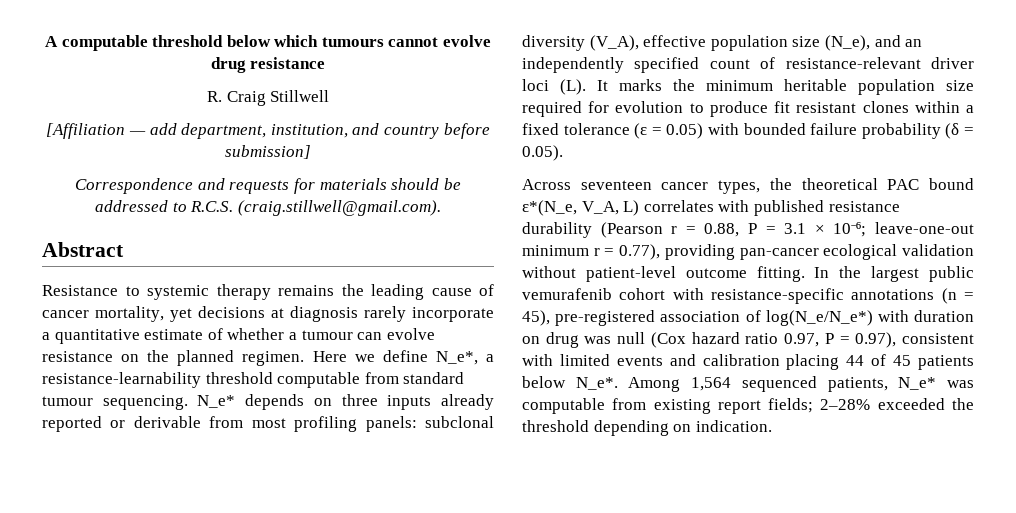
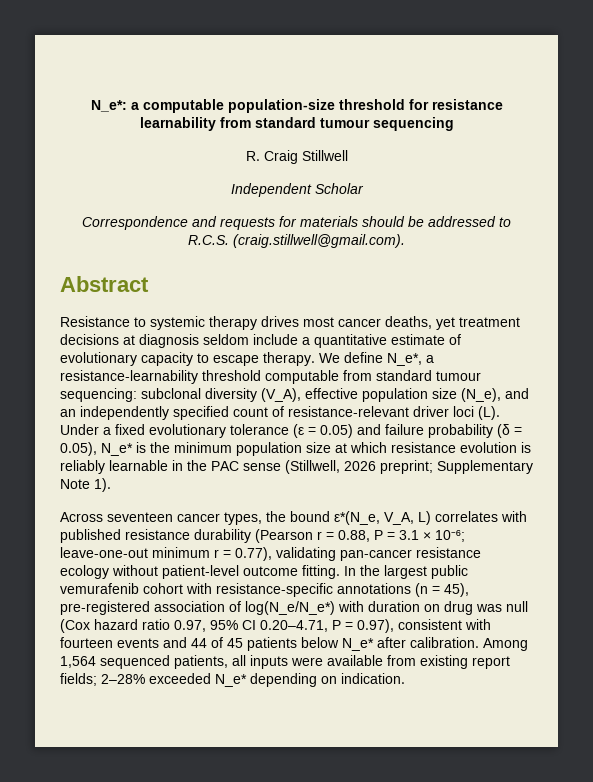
[44,35,492,51] [210,57,326,73] [206,90,330,106] [46,123,490,139] [225,145,311,159] A computable threshold below which tumours cannot evolve drug resistance // R. Craig Stillwell // [Affiliation — add department, institution, and country before submission] -> [90,99,503,113] [139,117,454,131] [245,150,348,164] [230,183,364,197] N_e*: a computable population-size threshold for resistance learnability from standard tumour sequencing // R. Craig Stillwell // Independent Scholar
[278,284,494,300] [42,306,192,322] remains the leading cause of cancer mortality, yet -> [261,316,520,330] drives most cancer deaths, yet treatment
[364,306,494,322] rarely incorporate -> [203,334,298,345] seldom include
[227,328,435,340] [42,350,375,366] whether a tumour can evolve resistance on the planned regimen. Here we -> [60,352,340,366] evolutionary capacity to escape therapy. We
[102,394,495,410] [42,416,417,432] sequencing. N_e* depends on three inputs already reported or derivable from most profiling panels: -> [60,388,137,402] sequencing:
[597,79,974,95] [522,101,960,117] It marks the minimum heritable population size required for evolution to produce fit resistant clones within -> [60,424,99,435] Under
(559, 129) none -> [149,424,226,438] evolutionary
[708,123,806,135] with bounded -> [357,424,381,435] and
[522,145,563,161] 0.05). -> [60,442,531,456] [60,460,533,474] [60,478,111,492] 0.05), N_e* is the minimum population size at which resistance evolution is reliably learnable in the PAC sense (Stillwell, 2026 preprint; Supplementary Note 1).
[801,178,920,190] theoretical PAC -> (286, 516) none
[664,244,974,260] providing pan-cancer ecological validation -> [276,547,481,561] [60,565,109,579] validating pan-cancer resistance ecology
(820, 340) none -> [210,620,328,632] 95% CI 0.20–4.71,
[559,354,610,366] limited -> [60,637,113,648] fourteen
[702,354,840,370] calibration placing -> (187, 642) none
[575,377,618,390] N_e*. -> [342,637,479,651] N_e* after calibration.
[898,377,974,390] [522,398,605,414] N_e* was computable -> [232,655,383,669] all inputs were available
[952,398,974,410] [522,420,589,432] the threshold -> [215,674,247,687] N_e*

